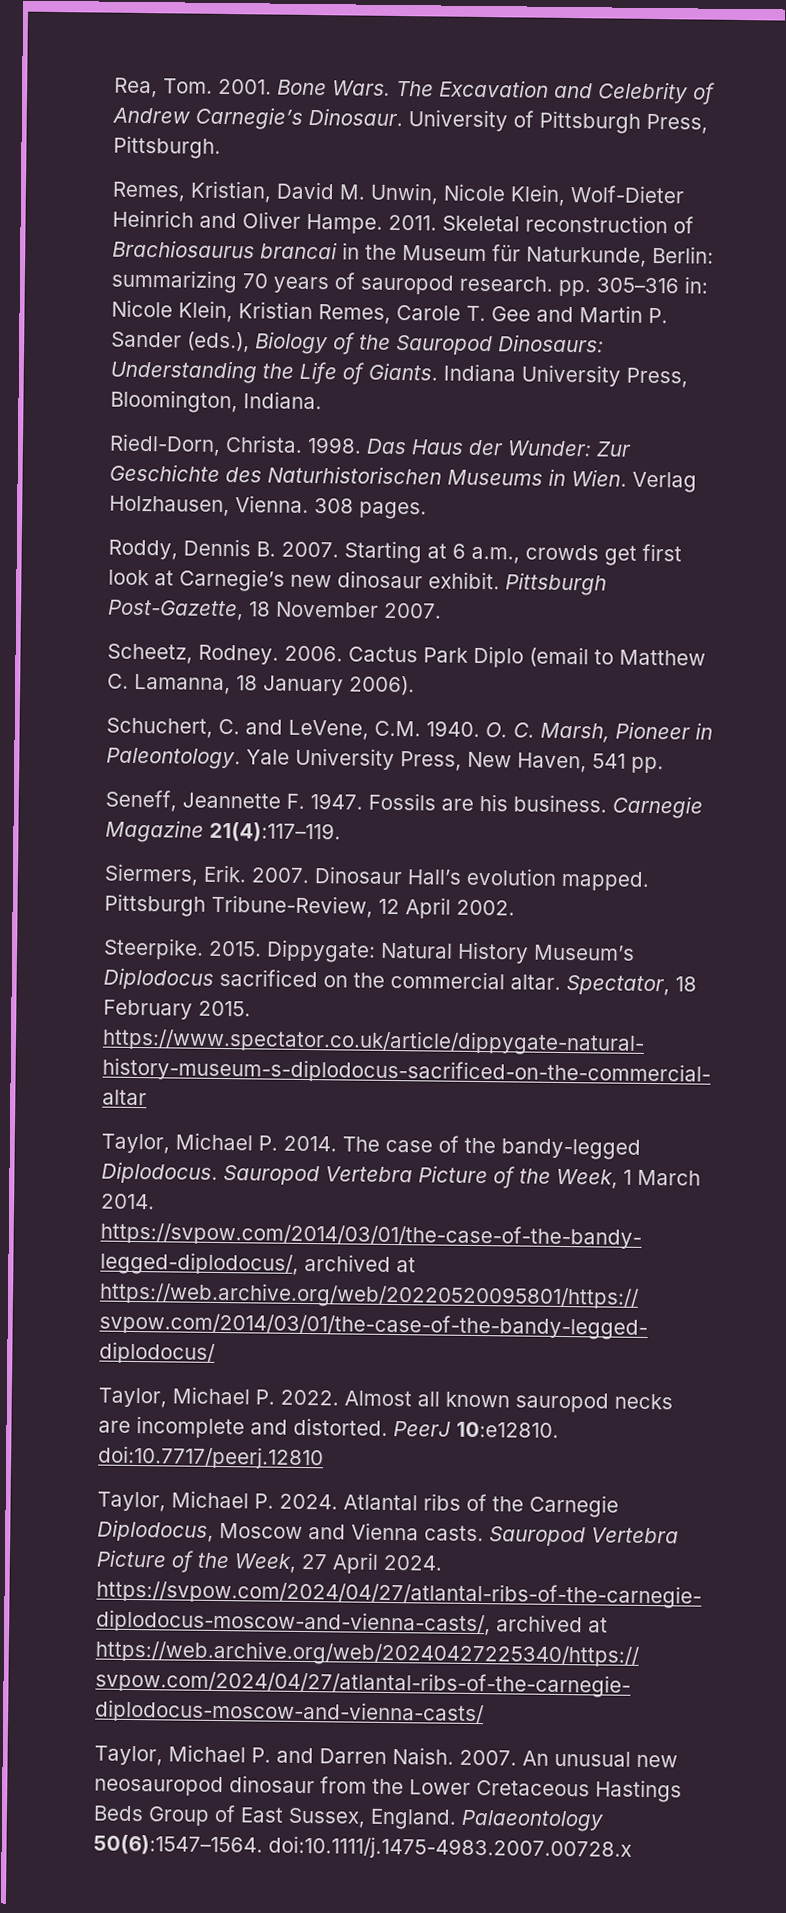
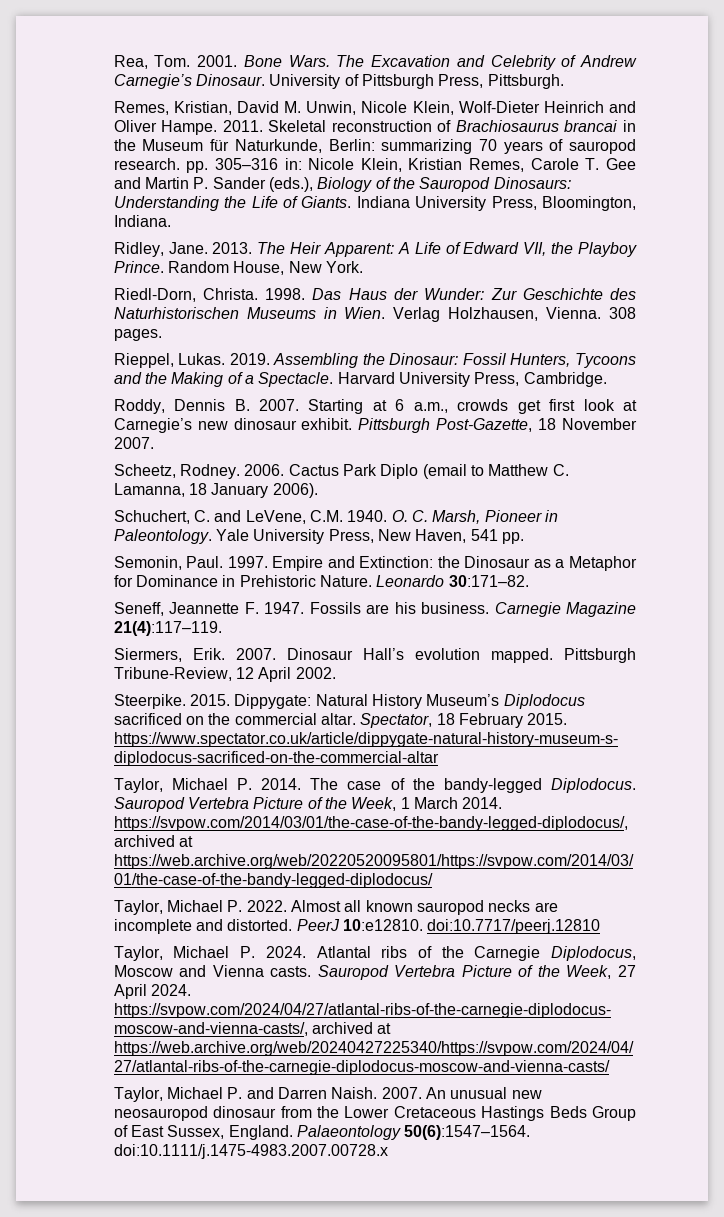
(323, 400) none -> [113,242,638,257] [113,261,363,275] // Ridley, Jane. 2013. The Heir Apparent: A Life of Edward VII, the Playboy Prince. Random House, New York.
(428, 510) none -> [113,353,636,368] [113,372,607,387] // Rieppel, Lukas. 2019. Assembling the Dinosaur: Fossil Hunters, Tycoons and the Making of a Spectacle. Harvard University Press, Cambridge.
(665, 765) none -> [113,556,638,571] [113,575,529,587] // Semonin, Paul. 1997. Empire and Extinction: the Dinosaur as a Metaphor for Dominance in Prehistoric Nature. Leonardo 30:171–82.

